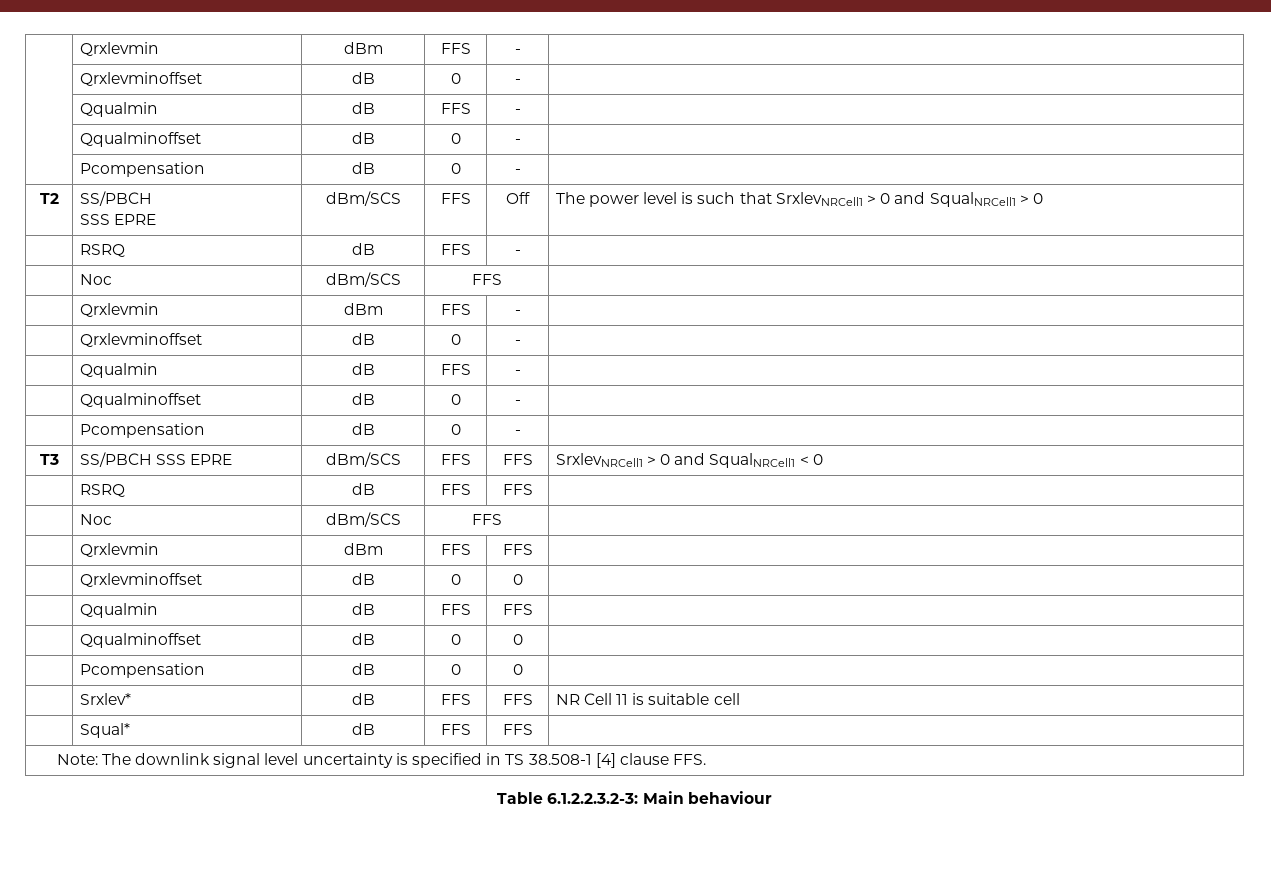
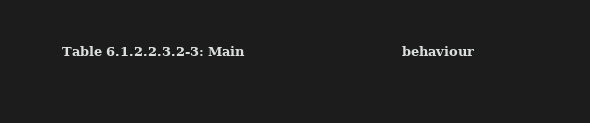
[79,42,159,56] [343,42,383,54] [440,43,471,54] [514,49,521,54] [79,72,202,86] [351,72,375,84] [450,73,461,84] [514,79,521,84] [79,102,158,117] [351,102,375,114] [440,103,471,114] [514,109,521,114] [79,132,201,147] [351,132,375,144] [450,133,461,144] [514,139,521,144] [79,162,205,177] [351,162,375,174] [450,163,461,174] [514,169,521,174] [39,193,59,204] [79,191,152,206] [79,214,156,225] [325,191,401,206] [440,193,471,204] [506,192,530,204] [555,192,1043,207] [79,244,125,257] [351,243,375,255] [440,244,471,255] [514,250,521,255] [79,274,112,285] [325,272,401,287] [471,274,502,285] [79,303,159,317] [343,303,383,315] [440,304,471,315] [514,310,521,315] [79,333,202,347] [351,333,375,345] [450,334,461,345] [514,340,521,345] [79,363,158,378] [351,363,375,375] [440,364,471,375] [514,370,521,375] [79,393,201,408] [351,393,375,405] [450,394,461,405] [514,400,521,405] [79,423,205,438] [351,423,375,435] [450,424,461,435] [514,430,521,435] [39,454,59,465] [79,452,233,467] [325,452,401,467] [440,454,471,465] [502,454,533,465] [555,453,823,468] [79,484,125,497] [351,483,375,495] [440,484,471,495] [502,484,533,495] [79,514,112,525] [325,512,401,527] [471,514,502,525] [79,543,159,557] [343,543,383,555] [440,544,471,555] [502,544,533,555] [79,573,202,587] [351,573,375,585] [450,574,461,585] [512,574,523,585] [79,603,158,618] [351,603,375,615] [440,604,471,615] [502,604,533,615] [79,633,201,648] [351,633,375,645] [450,634,461,645] [512,634,523,645] [79,663,205,678] [351,663,375,675] [450,664,461,675] [512,664,523,675] [79,693,131,705] [351,693,375,705] [440,694,471,705] [502,694,533,705] [555,693,740,705] [79,723,130,738] [351,723,375,735] [440,724,471,735] [502,724,533,735] [56,753,707,768] | Qrxlevmin | dBm | FFS | - | // | Qrxlevminoffset | dB | 0 | - | // | Qqualmin | dB | FFS | - | // | Qqualminoffset | dB | 0 | - | // | Pcompensation | dB | 0 | - | // T2 | SS/PBCH // SSS EPRE | dBm/SCS | FFS | Off | The power level is such that SrxlevNRCell1 > 0 and SqualNRCell1 > 0 // | RSRQ | dB | FFS | - | // | Noc | dBm/SCS | FFS | // | Qrxlevmin | dBm | FFS | - | // | Qrxlevminoffset | dB | 0 | - | // | Qqualmin | dB | FFS | - | // | Qqualminoffset | dB | 0 | - | // | Pcompensation | dB | 0 | - | // T3 | SS/PBCH SSS EPRE | dBm/SCS | FFS | FFS | SrxlevNRCell1 > 0 and SqualNRCell1 < 0 // | RSRQ | dB | FFS | FFS | // | Noc | dBm/SCS | FFS | // | Qrxlevmin | dBm | FFS | FFS | // | Qrxlevminoffset | dB | 0 | 0 | // | Qqualmin | dB | FFS | FFS | // | Qqualminoffset | dB | 0 | 0 | // | Pcompensation | dB | 0 | 0 | // | Srxlev* | dB | FFS | FFS | NR Cell 11 is suitable cell // | Squal* | dB | FFS | FFS | // Note: The downlink signal level uncertainty is specified in TS 38.508-1 [4] clause FFS. // -> (61, 51) none

